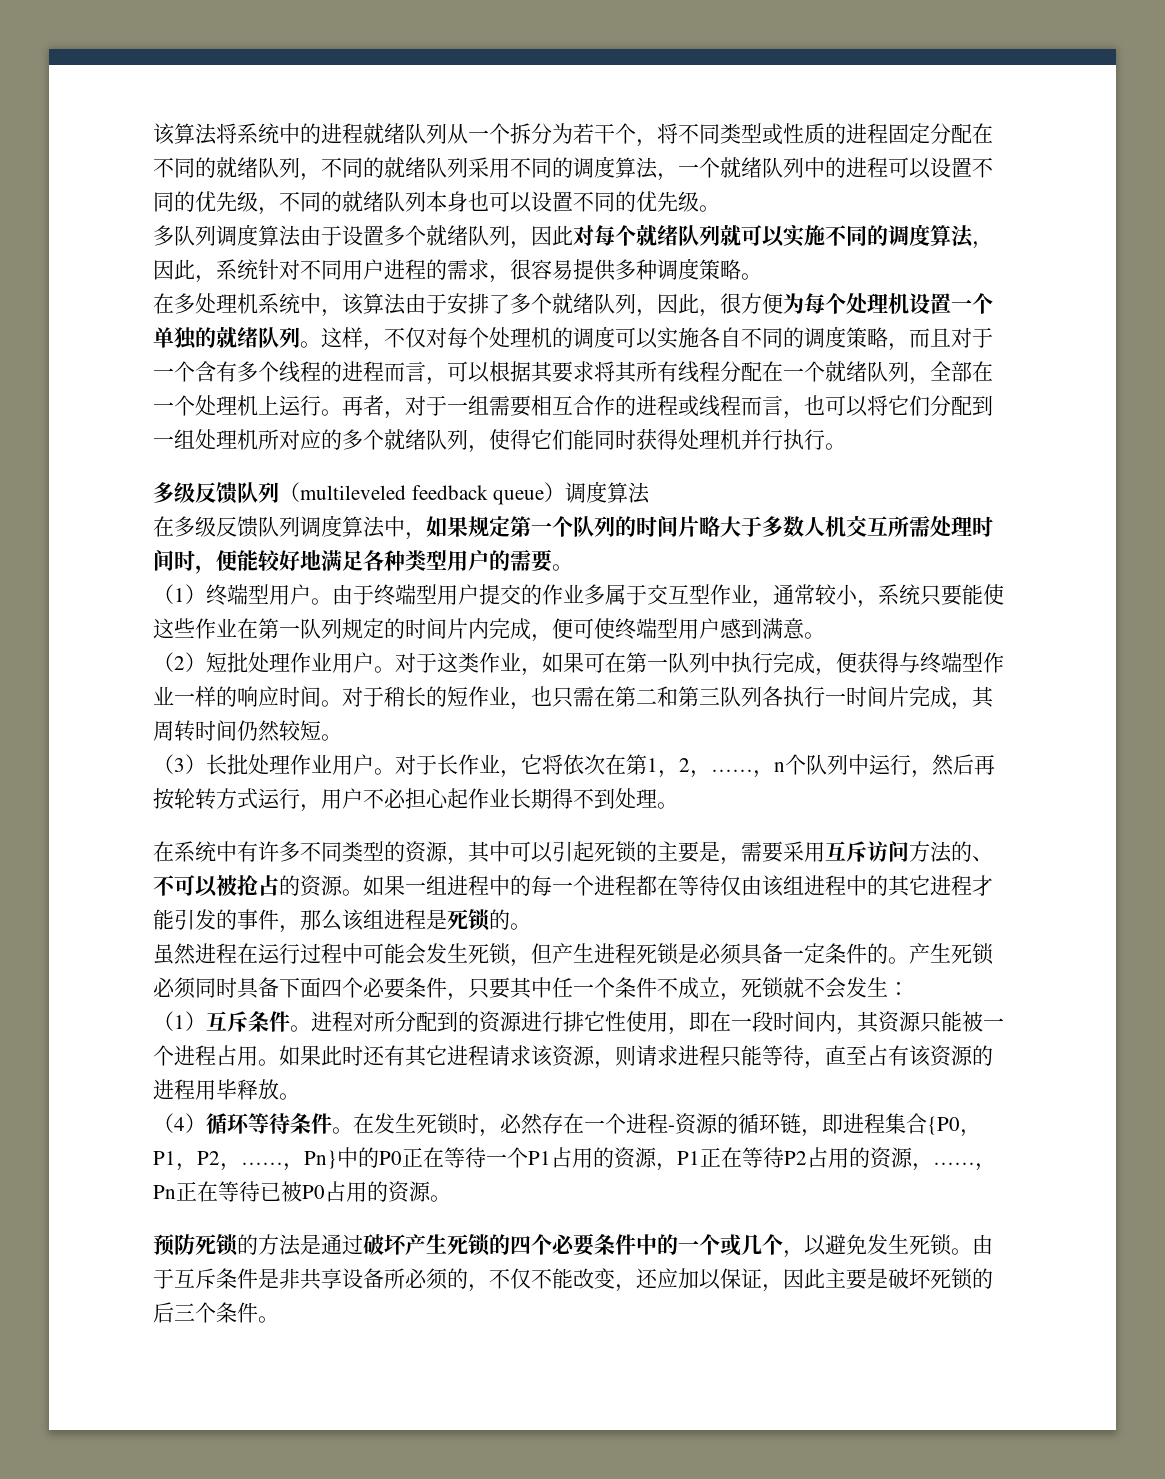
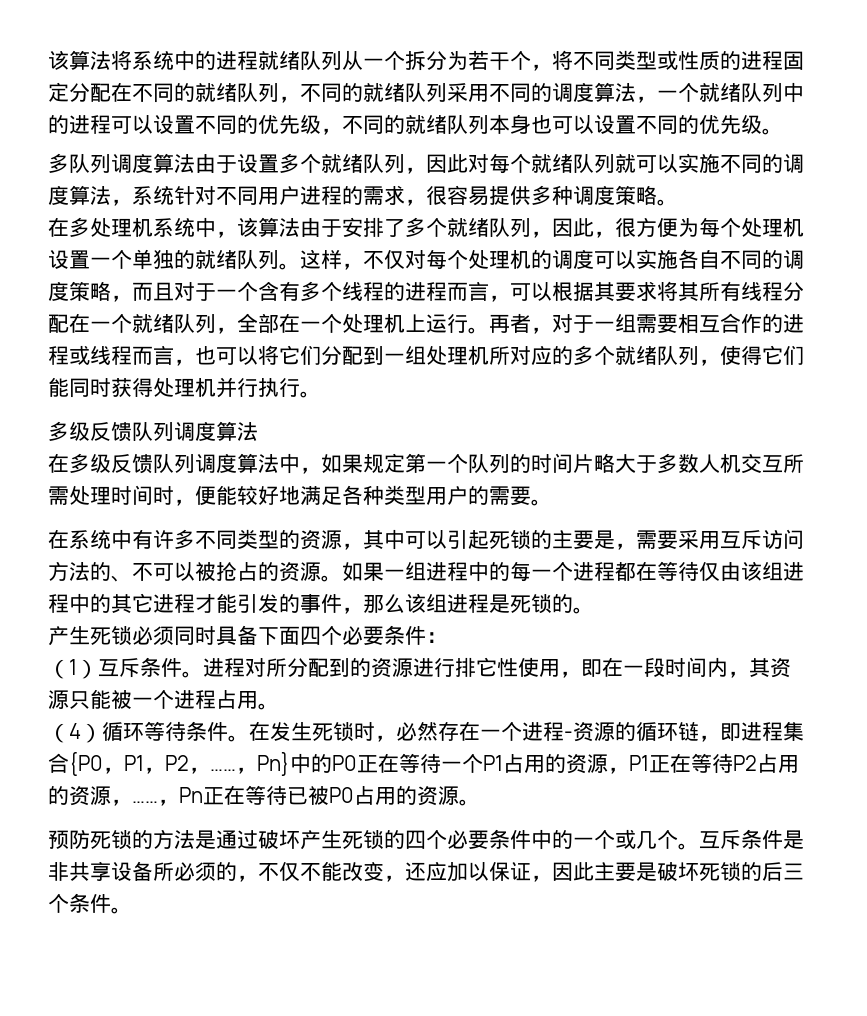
[153,259,216,283] 因此， -> (132, 202) none
[279,482,566,505] （multileveled feedback queue） -> (174, 431) none
[153,584,1004,608] [153,618,825,642] [153,651,1004,676] [153,686,994,710] [153,720,342,742] [153,754,995,778] [153,788,678,812] // （1）终端型用户。由于终端型用户提交的作业多属于交互型作业，通常较小，系统只要能使这些作业在第一队列规定的时间片内完成，便可使终端型用户感到满意。 // （2）短批处理作业用户。对于这类作业，如果可在第一队列中执行完成，便获得与终端型作业一样的响应时间。对于稍长的短作业，也只需在第二和第三队列各执行一时间片完成，其周转时间仍然较短。 // （3）长批处理作业用户。对于长作业，它将依次在第1，2，……，n个队列中运行，然后再按轮转方式运行，用户不必担心起作业长期得不到处理。 -> (552, 502) none
[153,943,909,967] 虽然进程在运行过程中可能会发生死锁，但产生进程死锁是必须具备一定条件的。 -> (594, 610) none
[447,977,888,1001] ，只要其中任一个条件不成立，死锁就不会发生 -> (426, 635) none
[279,1045,993,1069] [153,1079,300,1100] 如果此时还有其它进程请求该资源，则请求进程只能等待，直至占有该资源的进程用毕释放。 -> (279, 706) none
[783,1234,993,1258] [153,1268,174,1289] ，以避免发生死锁。由于 -> [678,843,699,850] 。

